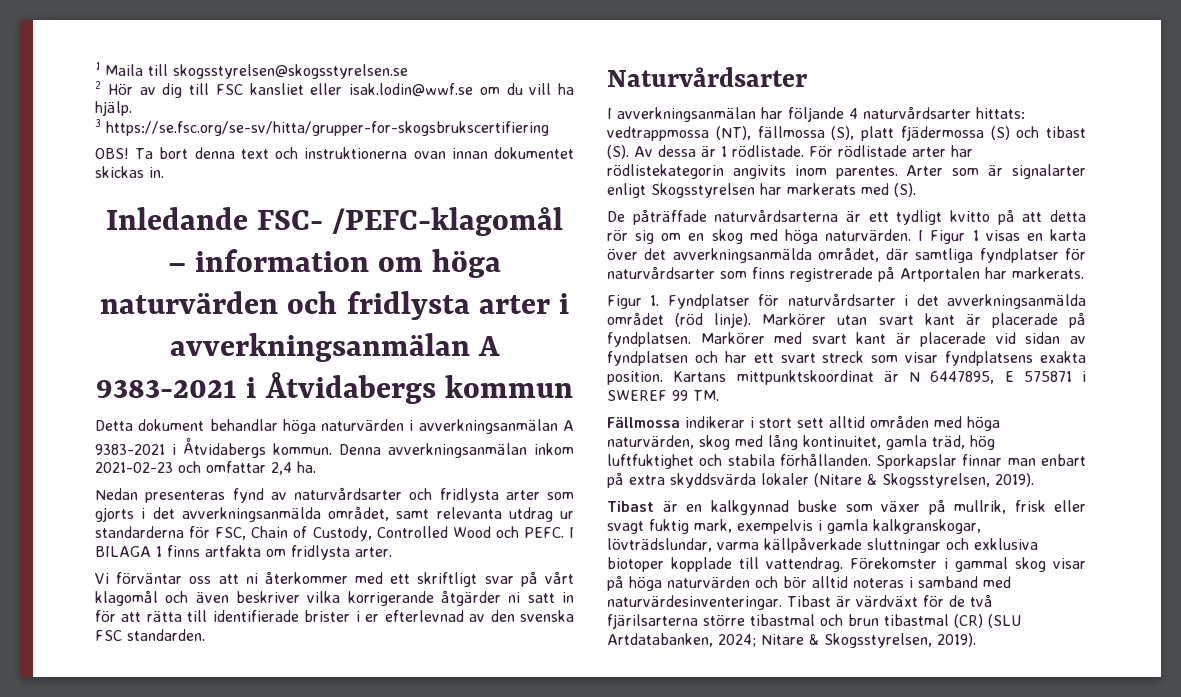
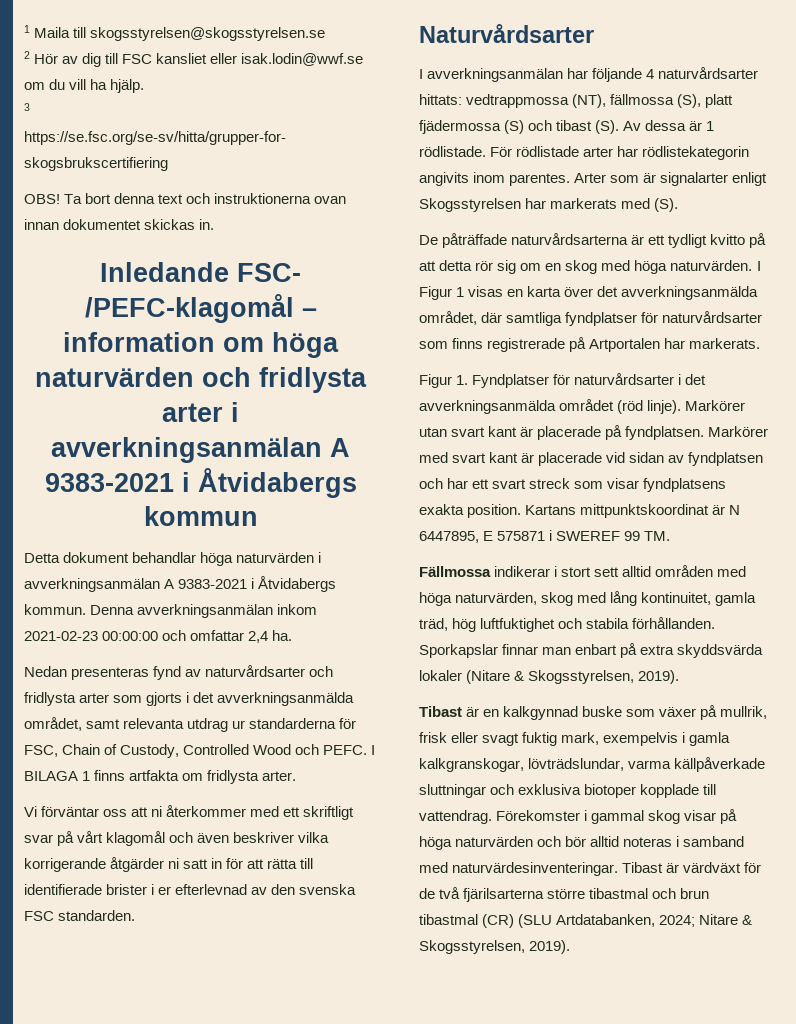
(173, 467) none -> [102,631,159,641] 00:00:00

